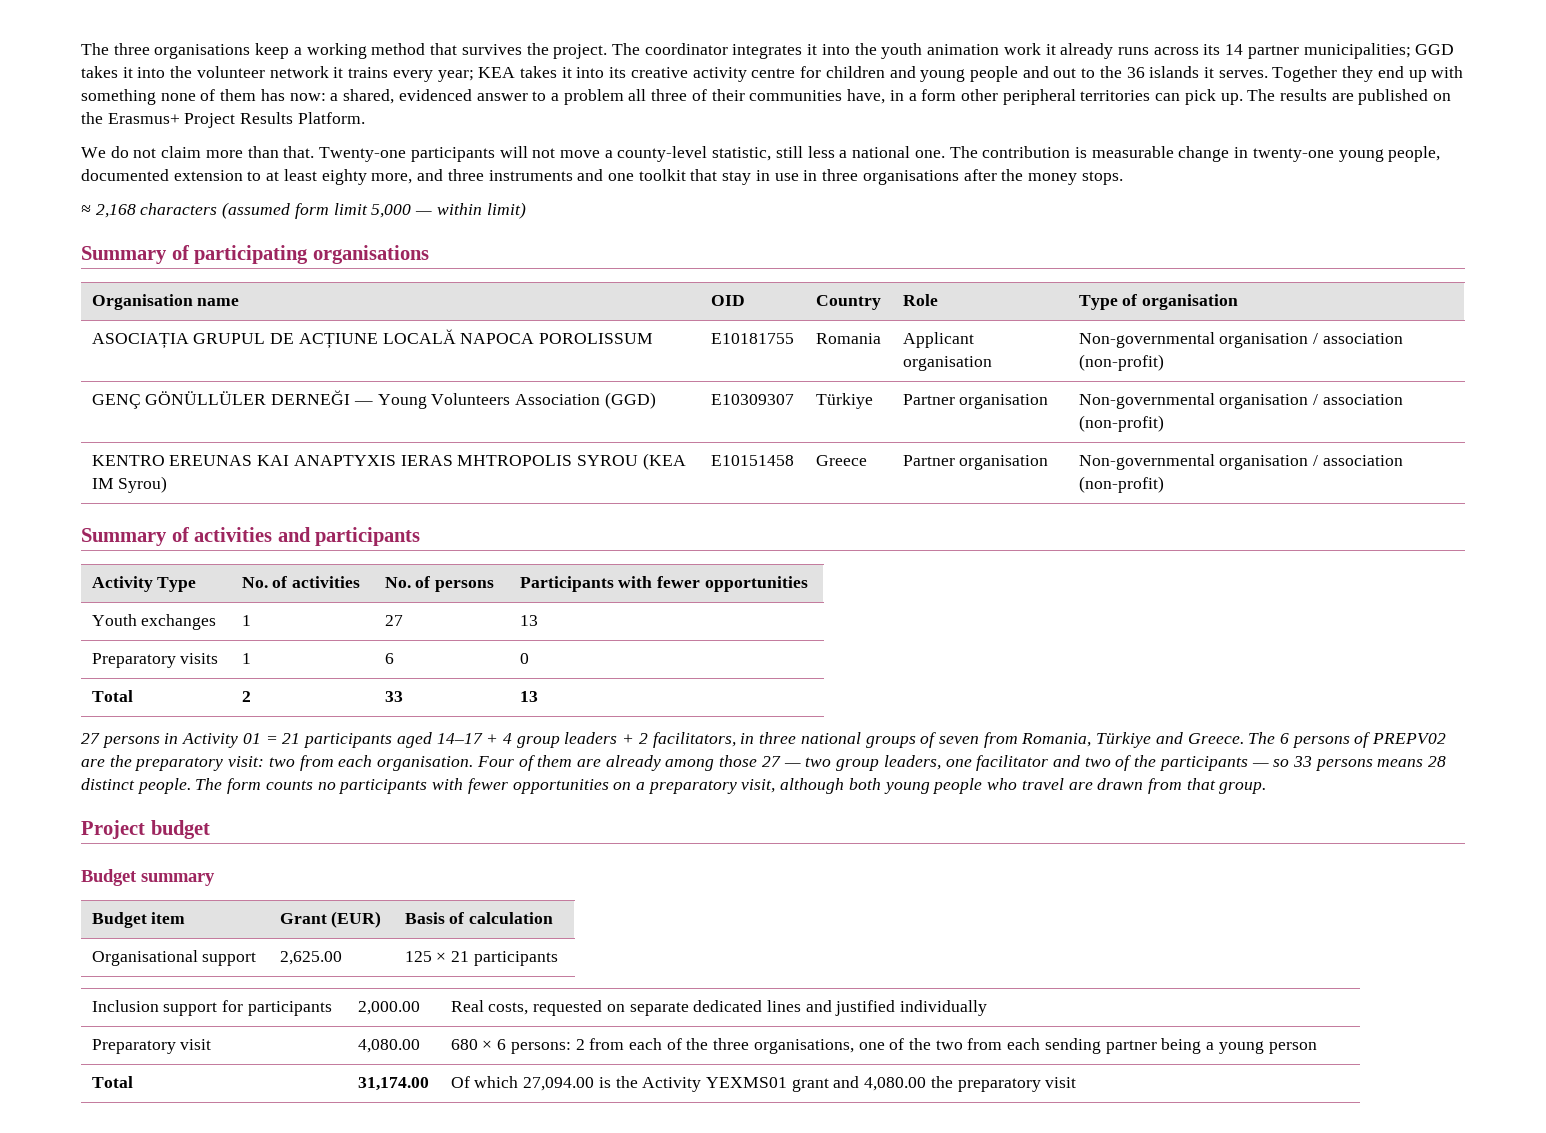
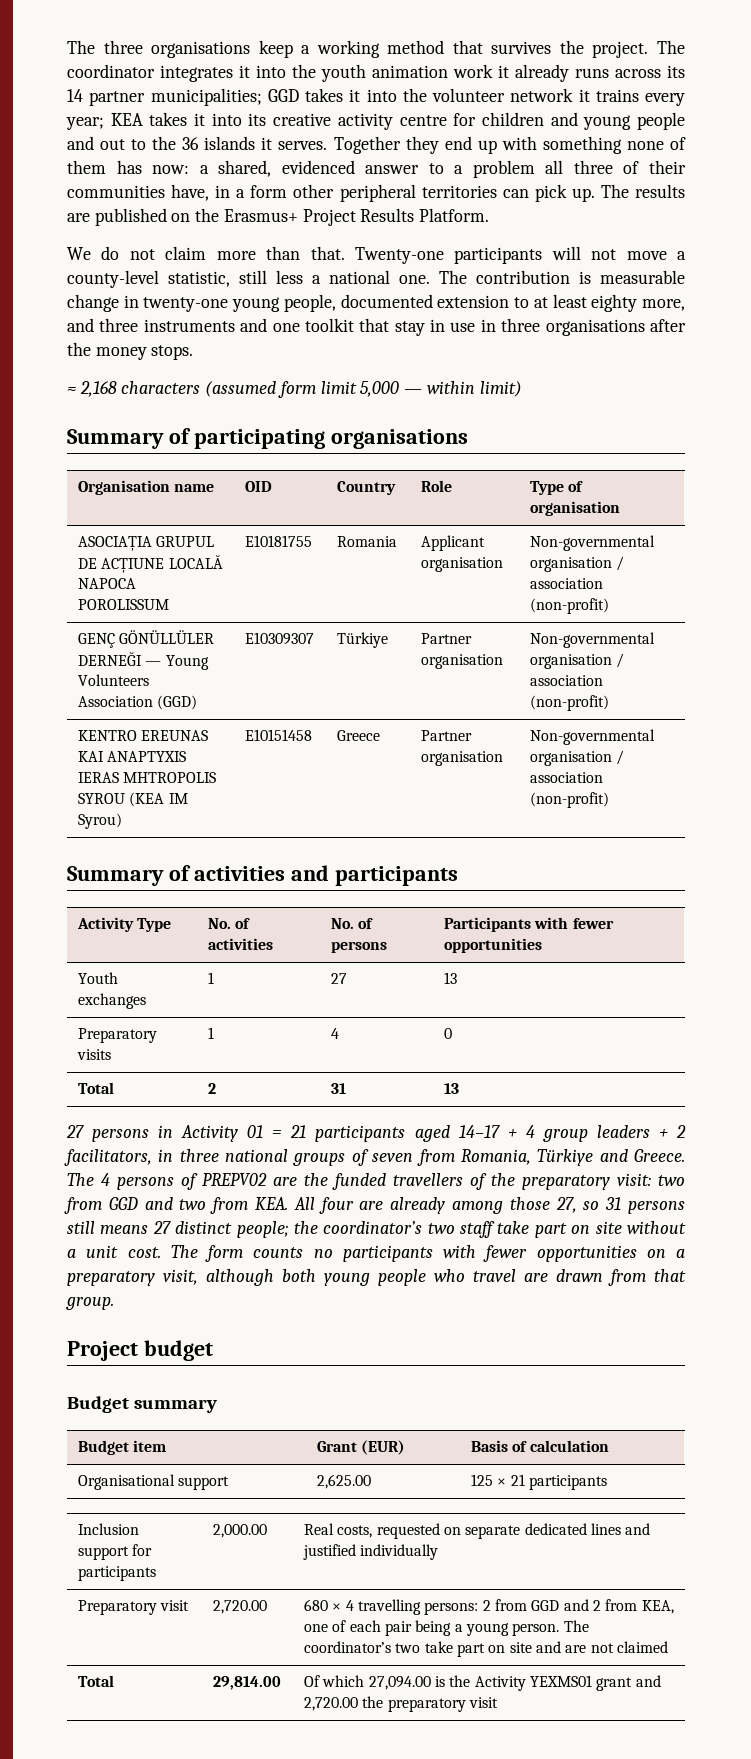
[384,653,394,664] 6 -> [331,1028,340,1039] 4
[384,691,403,702] 33 -> [331,1083,347,1094] 31
[1280,733,1290,744] 6 -> [101,1173,110,1186] 4
[134,755,1447,771] [81,778,191,794] preparatory visit: two from each organisation. Four of them are already among those 27 — two group leaders, one facilitator and two of the participants — so 33 persons means 28 distinct people. -> [332,1173,685,1190] [64,1197,685,1214] [67,1221,687,1238] [67,1245,161,1258] funded travellers of the preparatory visit: two from GGD and two from KEA. All four are already among those 27, so 31 persons still means 27 distinct people; the coordinator’s two staff take part on site without a unit cost.
[357,1039,420,1053] 4,080.00 -> [213,1600,268,1614] 2,720.00
[497,1039,507,1050] 6 -> [345,1599,422,1615] 4 travelling
[628,1038,1317,1054] [91,1076,133,1088] [357,1077,429,1091] each of the three organisations, one of the two from each sending partner being a young person // Total | 31,174.00 -> [531,1599,674,1614] [304,1620,589,1636] [304,1641,668,1657] [78,1675,115,1687] [213,1676,282,1690] GGD and 2 from KEA, one of each pair being a young person. The coordinator’s two take part on site and are not claimed // Total | 29,814.00
[864,1077,927,1091] 4,080.00 -> [304,1697,359,1711] 2,720.00

